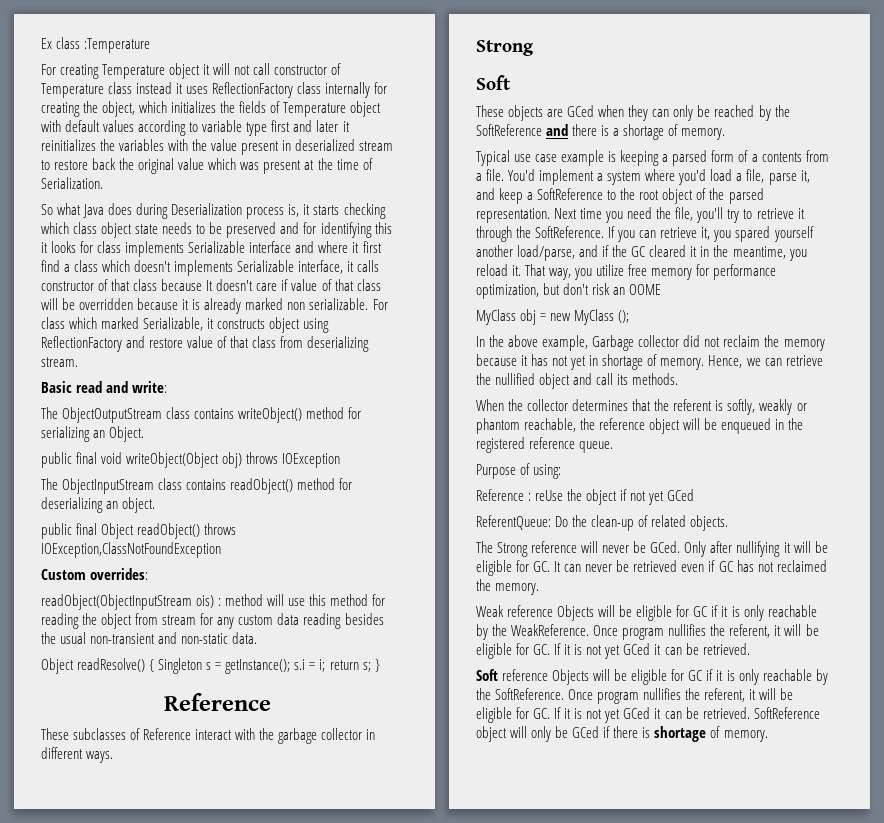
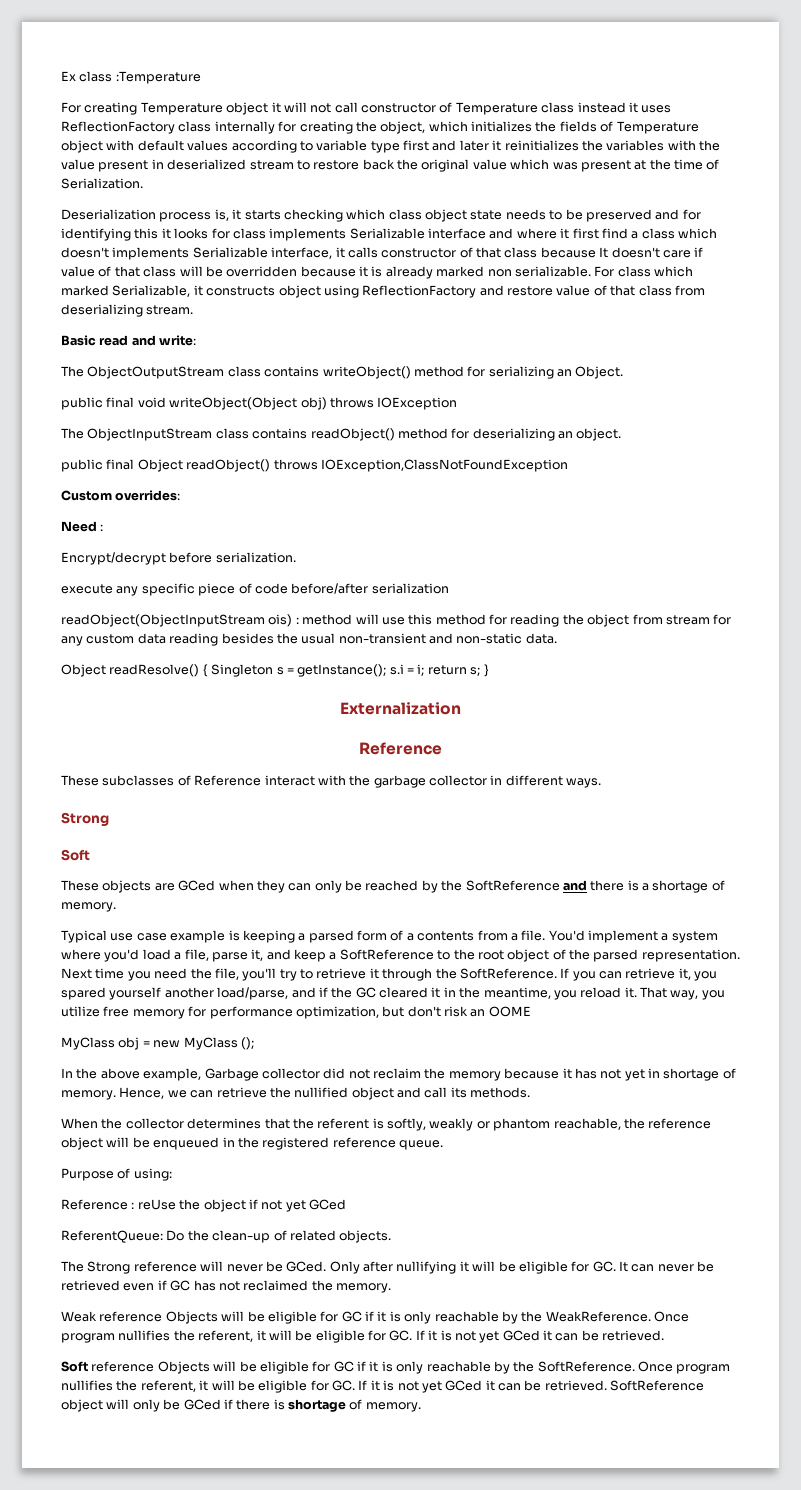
[41,203,169,219] So what Java does during -> (143, 183) none
(149, 574) none -> [61,521,104,532] [61,552,296,565] [61,583,449,596] // Need : // Encrypt/decrypt before serialization. // execute any specific piece of code before/after serialization
(380, 665) none -> [340,702,461,715] // Externalization

